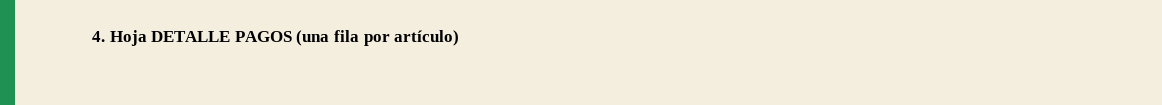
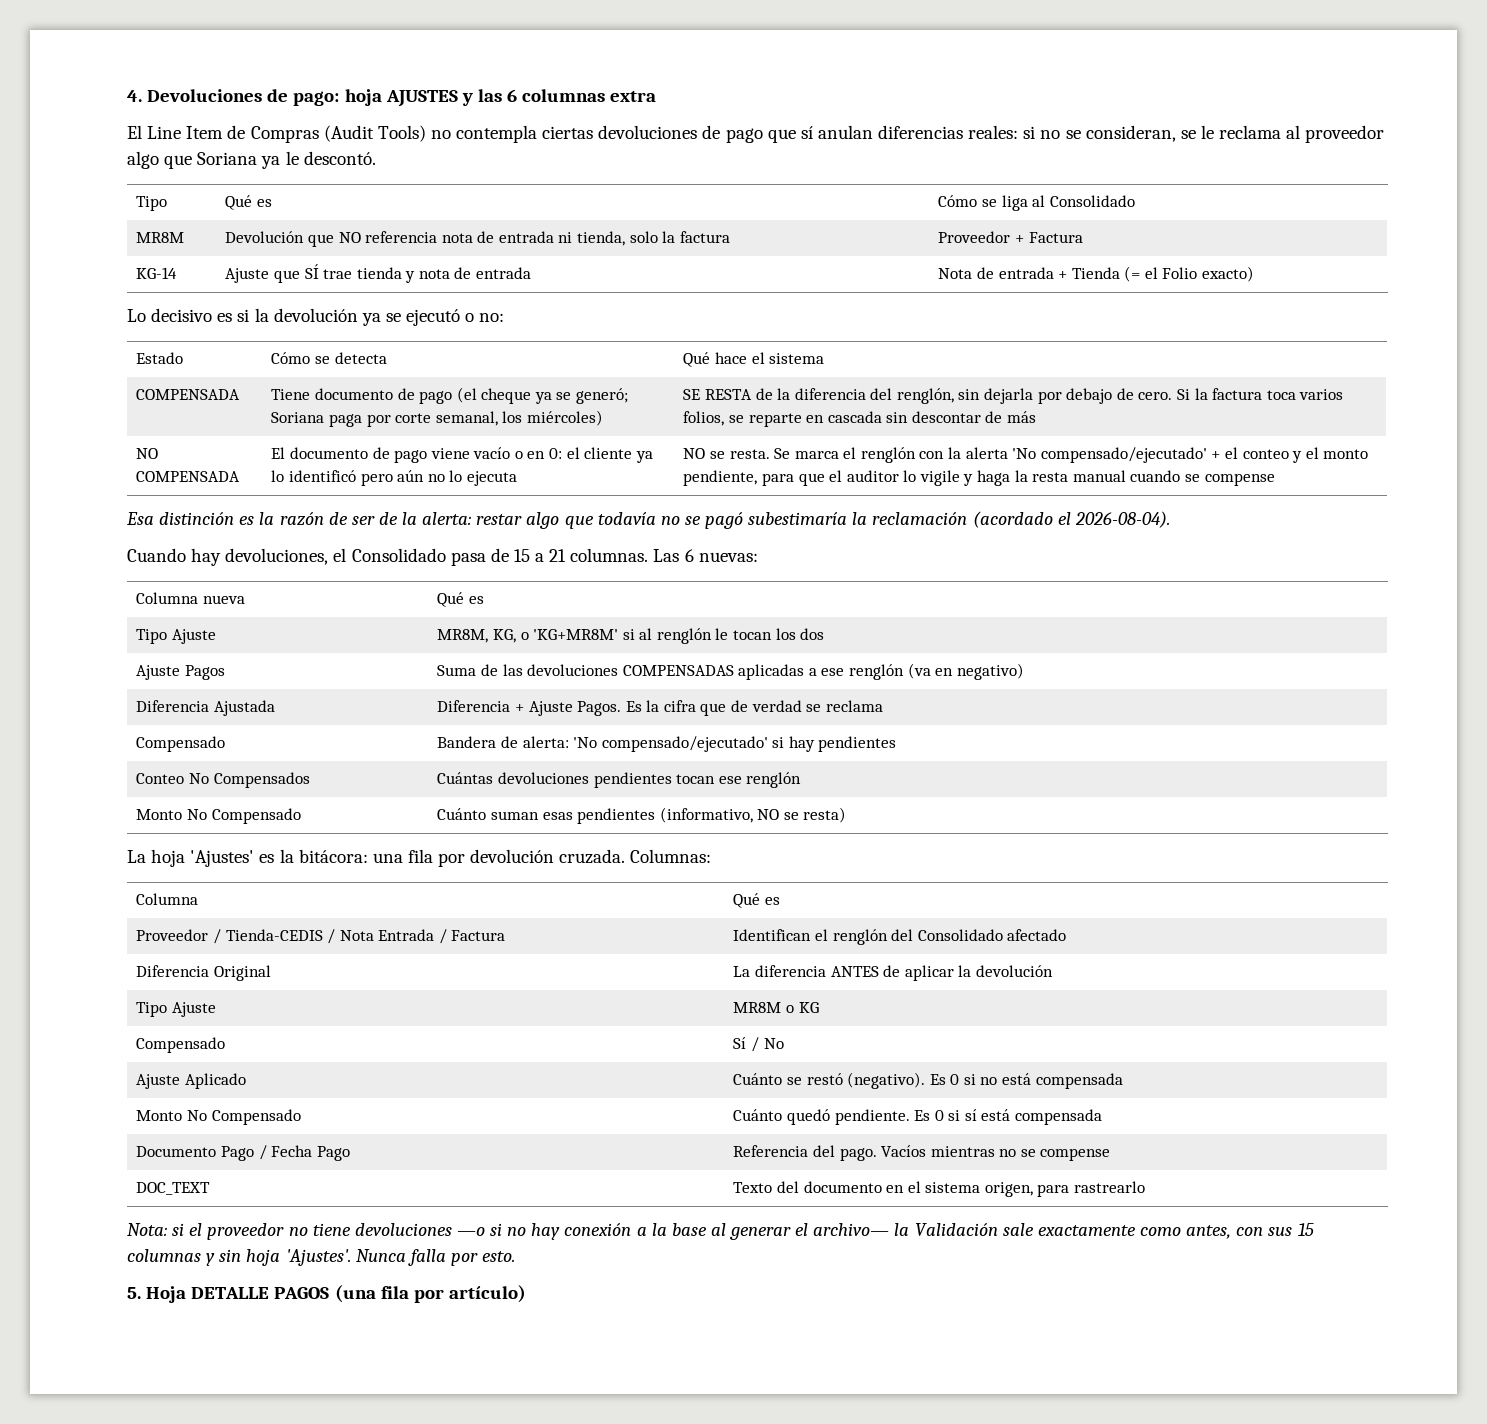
(105, 36) none -> [147,89,657,107] [127,125,1385,143] [127,151,376,169] [136,196,168,211] [225,195,272,210] [938,195,1135,211] [136,232,185,243] [225,231,730,247] [938,231,1083,243] [136,267,178,279] [225,264,532,283] [938,266,1255,282] [127,308,505,326] [136,352,184,364] [271,352,387,364] [683,352,825,367] [136,389,241,400] [271,387,629,404] [271,410,603,427] [683,388,1344,404] [683,411,1037,427] [136,448,159,459] [136,471,241,482] [271,447,653,463] [271,470,517,486] [683,447,1369,463] [683,470,1275,486] [126,511,1170,529] [127,548,758,566] [136,592,245,604] [437,592,484,607] [136,629,216,644] [437,628,825,644] [136,665,225,680] [437,663,1024,680] [136,700,275,716] [437,700,883,716] [136,736,226,752] [437,736,897,752] [136,772,310,788] [437,772,802,788] [136,808,301,824] [437,807,847,824] [127,849,712,867] [136,893,199,905] [733,893,780,908] [136,929,506,944] [733,929,1067,945] [136,965,271,981] [733,965,1053,981] [136,1002,216,1017] [733,1002,819,1013] [136,1037,226,1053] [733,1037,784,1052] [136,1073,246,1089] [733,1072,1123,1089] [136,1109,301,1125] [733,1109,1103,1125] [136,1145,350,1161] [733,1145,1111,1161] [136,1182,211,1195] [733,1181,1146,1197] [127,1223,1314,1240] [127,1249,516,1266] [127,1287,141,1299] Devoluciones de pago: hoja AJUSTES y las 6 columnas extra // El Line Item de Compras (Audit Tools) no contempla ciertas devoluciones de pago que sí anulan diferencias reales: si no se consideran, se le reclama al proveedor algo que Soriana ya le descontó. // Tipo | Qué es | Cómo se liga al Consolidado // MR8M | Devolución que NO referencia nota de entrada ni tienda, solo la factura | Proveedor + Factura // KG-14 | Ajuste que SÍ trae tienda y nota de entrada | Nota de entrada + Tienda (= el Folio exacto) // Lo decisivo es si la devolución ya se ejecutó o no: // Estado | Cómo se detecta | Qué hace el sistema // COMPENSADA | Tiene documento de pago (el cheque ya se generó; Soriana paga por corte semanal, los miércoles) | SE RESTA de la diferencia del renglón, sin dejarla por debajo de cero. Si la factura toca varios folios, se reparte en cascada sin descontar de más // NO COMPENSADA | El documento de pago viene vacío o en 0: el cliente ya lo identificó pero aún no lo ejecuta | NO se resta. Se marca el renglón con la alerta 'No compensado/ejecutado' + el conteo y el monto pendiente, para que el auditor lo vigile y haga la resta manual cuando se compense // Esa distinción es la razón de ser de la alerta: restar algo que todavía no se pagó subestimaría la reclamación (acordado el 2026-08-04). // Cuando hay devoluciones, el Consolidado pasa de 15 a 21 columnas. Las 6 nuevas: // Columna nueva | Qué es // Tipo Ajuste | MR8M, KG, o 'KG+MR8M' si al renglón le tocan los dos // Ajuste Pagos | Suma de las devoluciones COMPENSADAS aplicadas a ese renglón (va en negativo) // Diferencia Ajustada | Diferencia + Ajuste Pagos. Es la cifra que de verdad se reclama // Compensado | Bandera de alerta: 'No compensado/ejecutado' si hay pendientes // Conteo No Compensados | Cuántas devoluciones pendientes tocan ese renglón // Monto No Compensado | Cuánto suman esas pendientes (informativo, NO se resta) // La hoja 'Ajustes' es la bitácora: una fila por devolución cruzada. Columnas: // Columna | Qué es // Proveedor / Tienda-CEDIS / Nota Entrada / Factura | Identifican el renglón del Consolidado afectado // Diferencia Original | La diferencia ANTES de aplicar la devolución // Tipo Ajuste | MR8M o KG // Compensado | Sí / No // Ajuste Aplicado | Cuánto se restó (negativo). Es 0 si no está compensada // Monto No Compensado | Cuánto quedó pendiente. Es 0 si sí está compensada // Documento Pago / Fecha Pago | Referencia del pago. Vacíos mientras no se compense // DOC_TEXT | Texto del documento en el sistema origen, para rastrearlo // Nota: si el proveedor no tiene devoluciones —o si no hay conexión a la base al generar el archivo— la Validación sale exactamente como antes, con sus 15 columnas y sin hoja 'Ajustes'. Nunca falla por esto. // 5.

